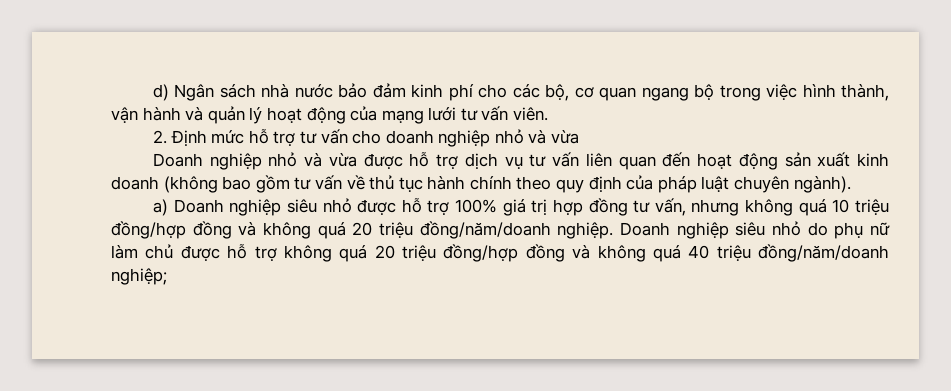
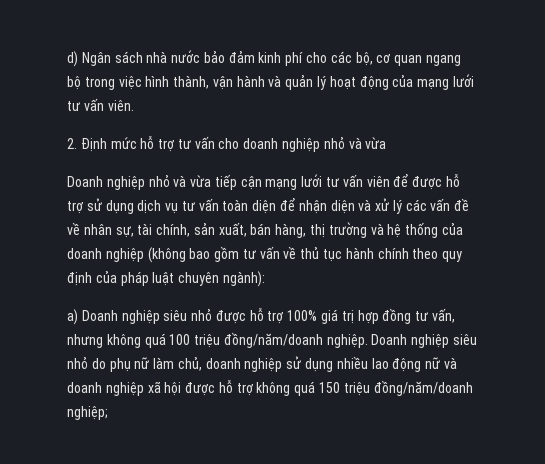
[363,152,459,169] được hỗ trợ -> [214,173,460,190] [67,198,134,214] tiếp cận mạng lưới tư vấn viên để được hỗ trợ sử dụng
[585,152,889,170] [111,176,159,190] liên quan đến hoạt động sản xuất kinh doanh -> [222,198,470,214] [67,222,463,238] [67,248,144,262] toàn diện để nhận diện và xử lý các vấn đề về nhân sự, tài chính, sản xuất, bán hàng, thị trường và hệ thống của doanh nghiệp
[793,176,851,193] ngành). -> [222,271,265,287] ngành):
[832,199,889,215] [111,221,373,239] 10 triệu đồng/hợp đồng và không quá 20 -> [169,334,191,345] 100
[145,244,174,259] chủ -> [177,356,457,372] [67,381,182,396] chủ, doanh nghiệp sử dụng nhiều lao động nữ và doanh nghiệp xã hội
[374,244,710,262] 20 triệu đồng/hợp đồng và không quá 40 -> [319,382,341,393] 150

